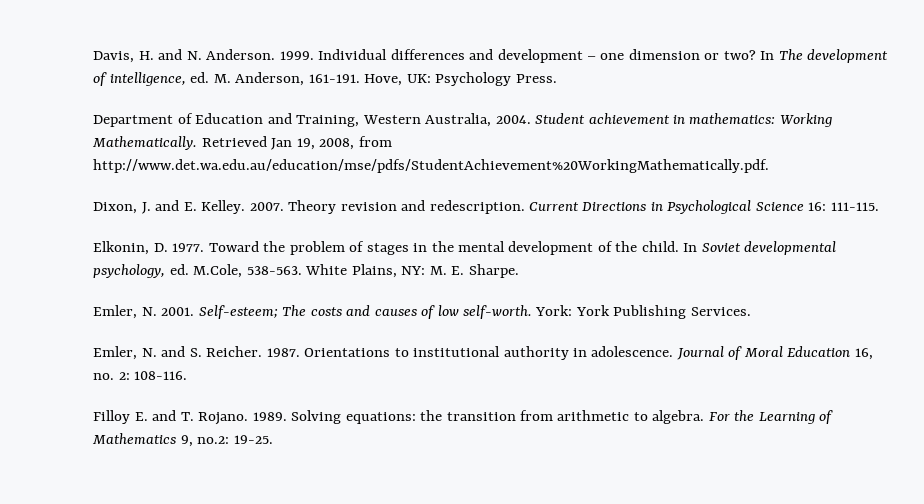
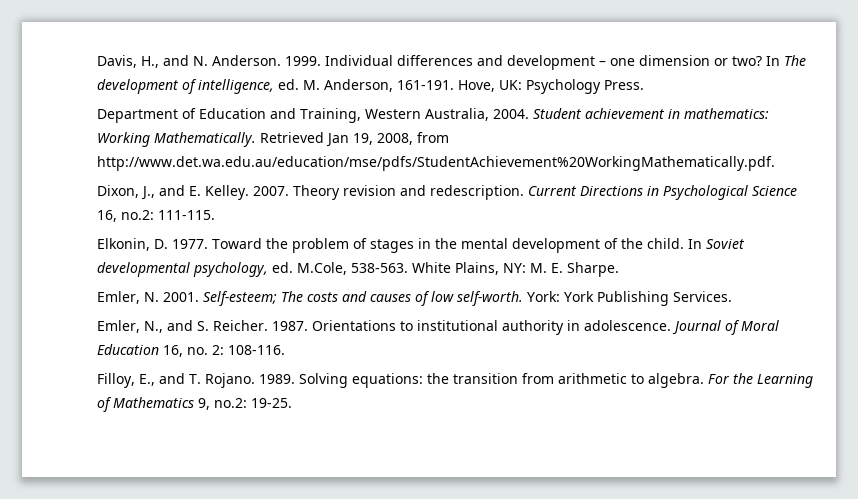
[138,51,154,60] H. -> [141,56,160,68] H.,
[141,202,151,214] J. -> [141,186,156,200] J.,
[808,202,827,211] 16: -> [97,210,155,222] 16, no.2:
[141,348,157,357] N. -> [144,321,164,333] N.,
[93,410,148,424] Filloy E. -> [97,373,156,388] Filloy, E.,

